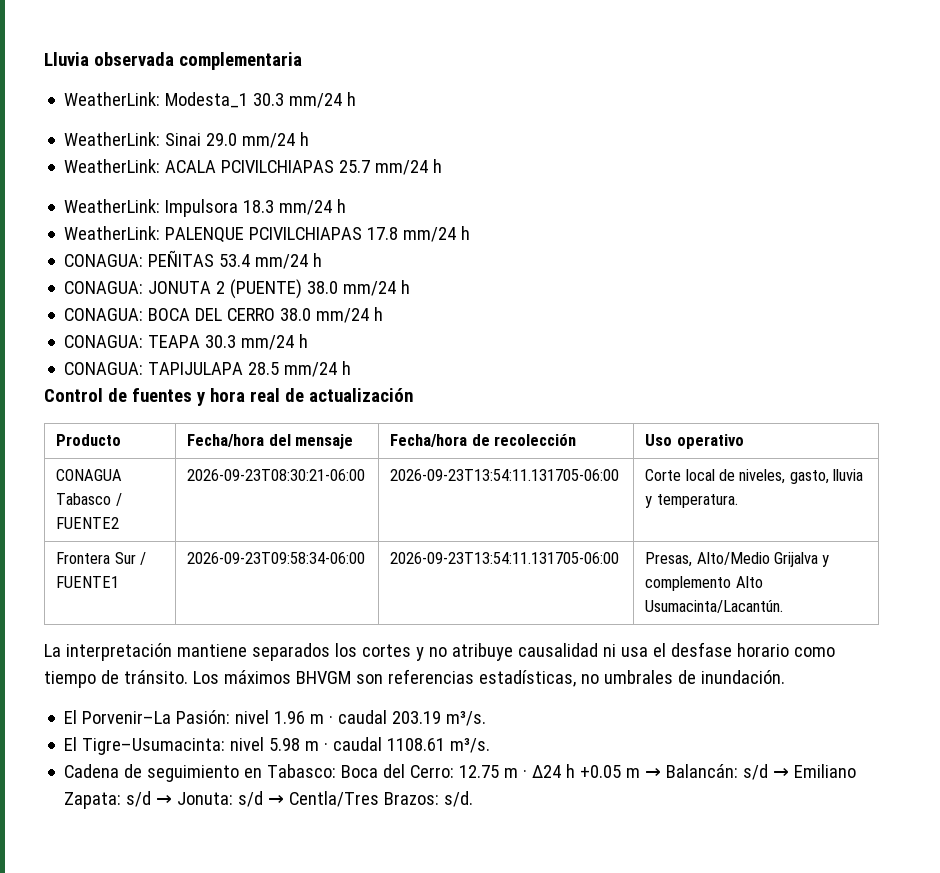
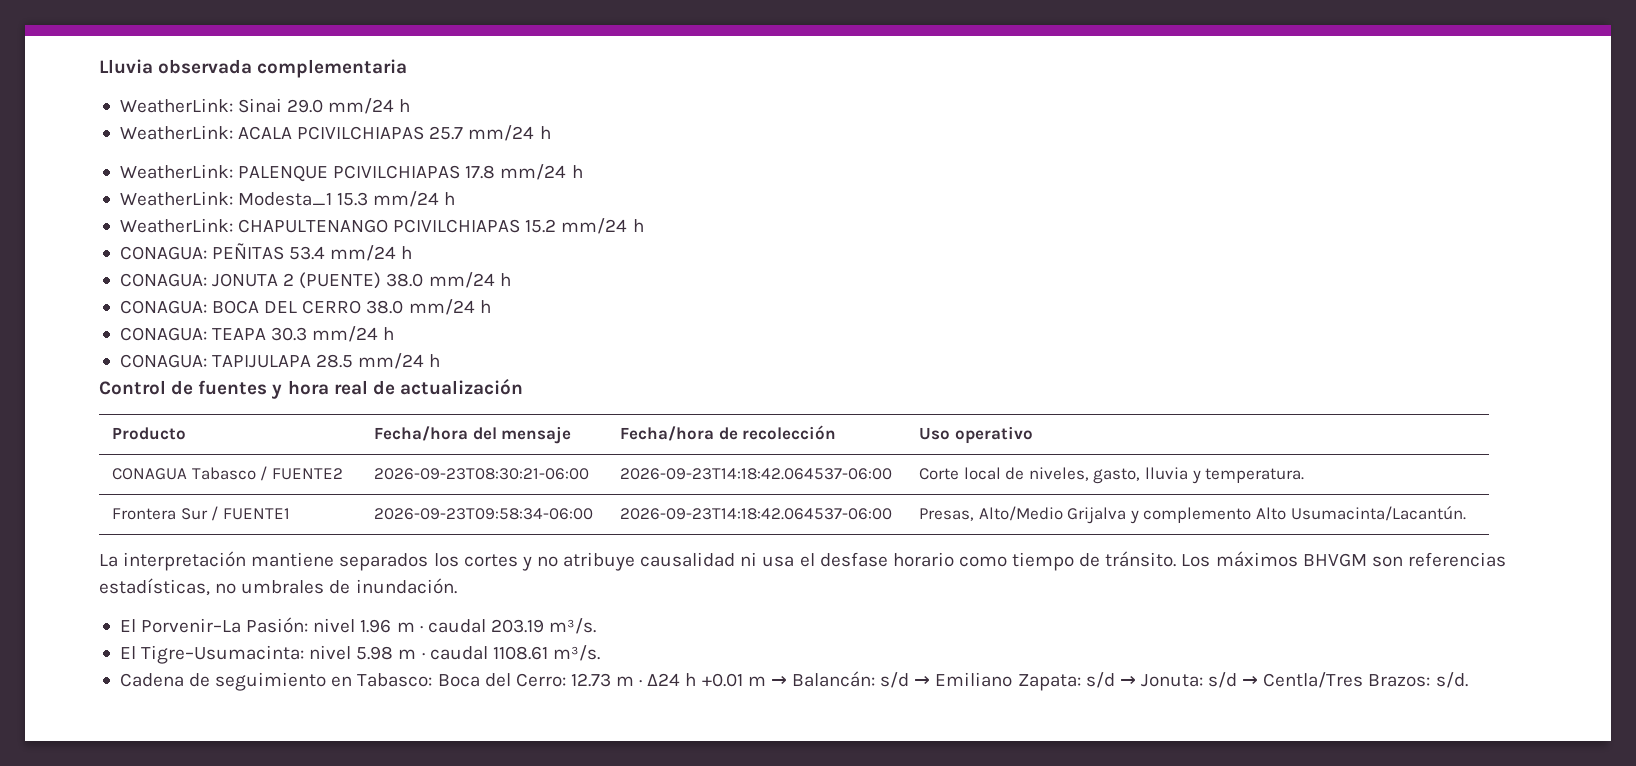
[64,92,357,108] // WeatherLink: Modesta_1 30.3 mm/24 h -> (408, 68) none
[165,199,347,217] [64,226,399,243] Impulsora 18.3 mm/24 h // WeatherLink: PALENQUE PCIVILCHIAPAS 17.8 -> [238,164,583,182] [119,191,456,207] [119,218,557,233] PALENQUE PCIVILCHIAPAS 17.8 mm/24 h // WeatherLink: Modesta_1 15.3 mm/24 h // WeatherLink: CHAPULTENANGO PCIVILCHIAPAS 15.2
[390,469,620,481] 2026-09-23T13:54:11.131705-06:00 -> [620,468,893,480] 2026-09-23T14:18:42.064537-06:00
[390,552,620,564] 2026-09-23T13:54:11.131705-06:00 -> [620,508,893,520] 2026-09-23T14:18:42.064537-06:00
[459,765,500,778] 12.75 -> [570,673,611,687] 12.73
[580,765,622,778] +0.05 -> [701,673,743,687] +0.01

